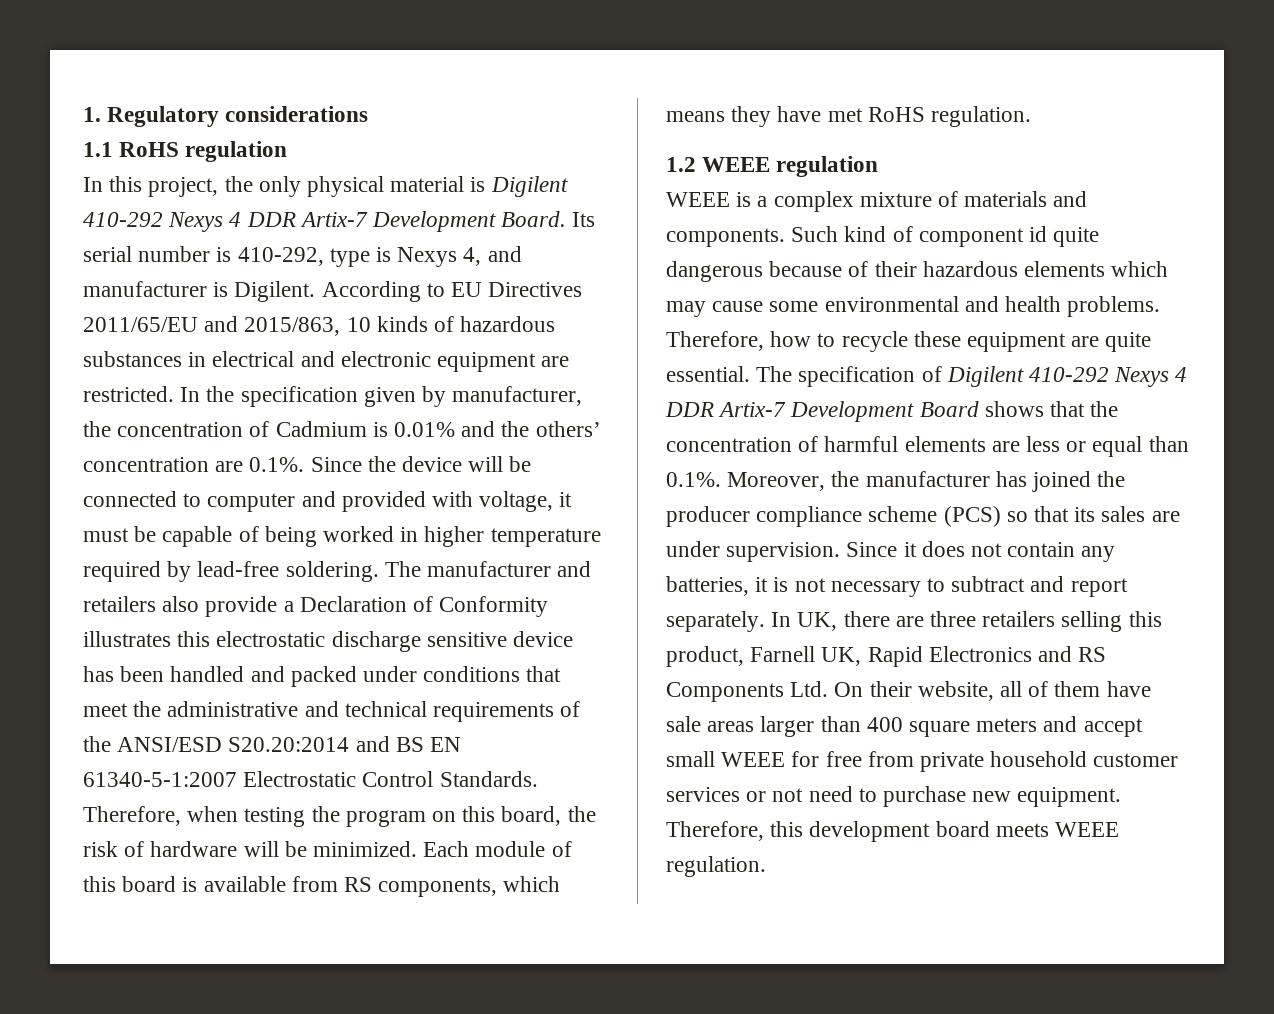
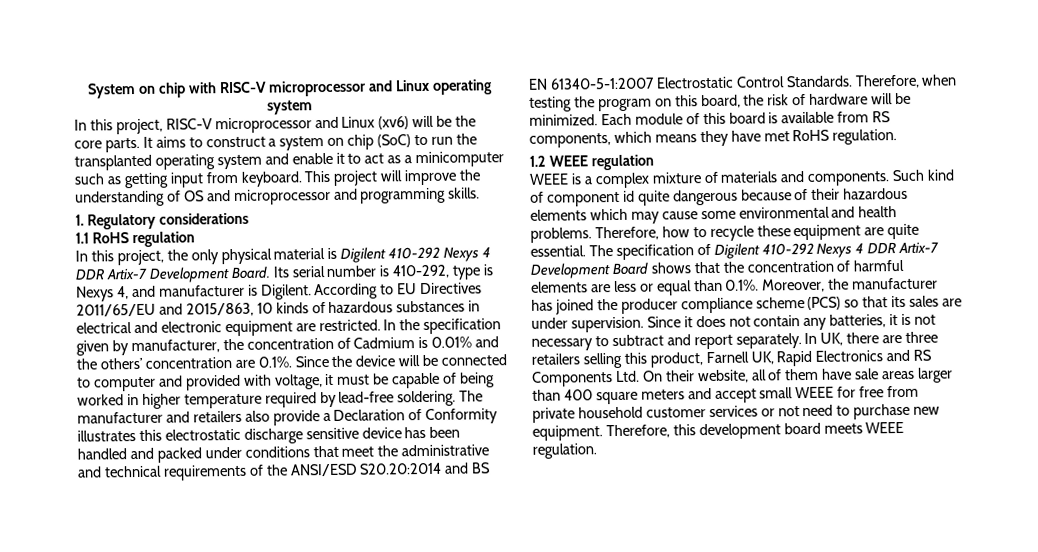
(83, 114) none -> [86,79,494,99] [267,100,313,115] [74,115,477,135] [74,133,477,153] [74,151,505,171] [74,169,481,189] [75,187,481,207] System on chip with RISC-V microprocessor and Linux operating system // In this project, RISC-V microprocessor and Linux (xv6) will be the core parts. It aims to construct a system on chip (SoC) to run the transplanted operating system and enable it to act as a minicomputer such as getting input from keyboard. This project will improve the understanding of OS and microprocessor and programming skills. //

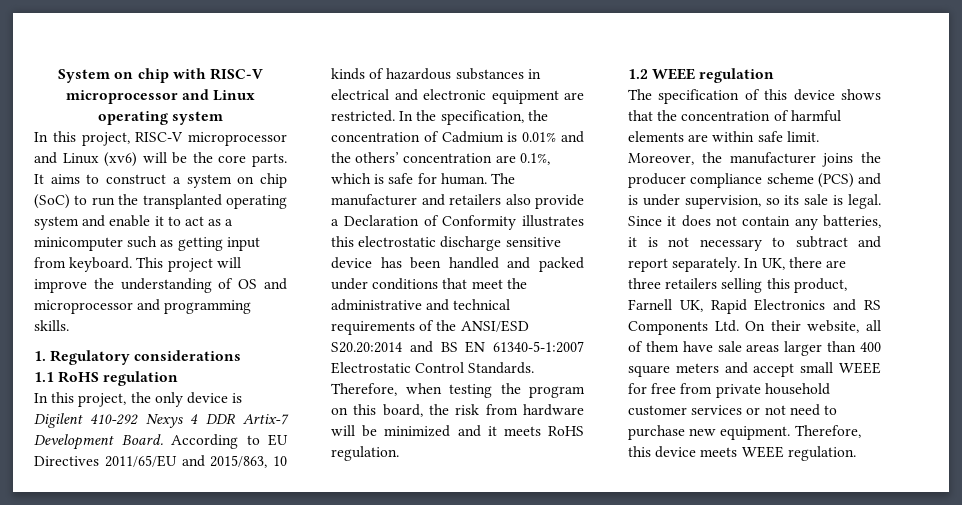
[220,248,326,265] physical material -> [186,392,228,404] device
[272,264,494,280] [76,284,312,302] Its serial number is 410-292, type is Nexys 4, and manufacturer is Digilent. -> (163, 439) none
[423,318,502,335] [76,339,220,356] specification given by manufacturer, -> [440,110,524,125] specification,
[257,354,508,368] [77,372,496,392] [77,390,457,409] 0.1%. Since the device will be connected to computer and provided with voltage, it must be capable of being worked in higher temperature required by lead-free soldering. -> [519,153,550,165] [331,173,487,185] 0.1%, which is safe for human.
[792,93,807,106] of -> [485,404,518,415] from
[529,111,892,126] [529,130,790,148] minimized. Each module of this board is available from RS components, which means they have met -> [384,425,541,437] minimized and it meets
[529,169,956,189] [530,187,909,207] [530,206,898,224] [530,223,920,243] [530,241,940,260] [530,262,648,279] WEEE is a complex mixture of materials and components. Such kind of component id quite dangerous because of their hazardous elements which may cause some environmental and health problems. Therefore, how to recycle these equipment are quite essential. The specification of Digilent 410-292 Nexys 4 DDR Artix-7 Development Board -> [628,89,835,104] The specification of this device
[613,279,760,296] less or equal than 0.1%. -> [712,131,819,142] within safe limit.
[531,299,594,315] has joined -> [822,153,854,167] joins
[844,295,963,308] [531,316,644,333] so that its sales are under supervision. -> [858,173,881,185] [628,194,881,209] and is under supervision, so its sale is legal.
[698,422,821,440] development board -> [655,446,697,458] device

